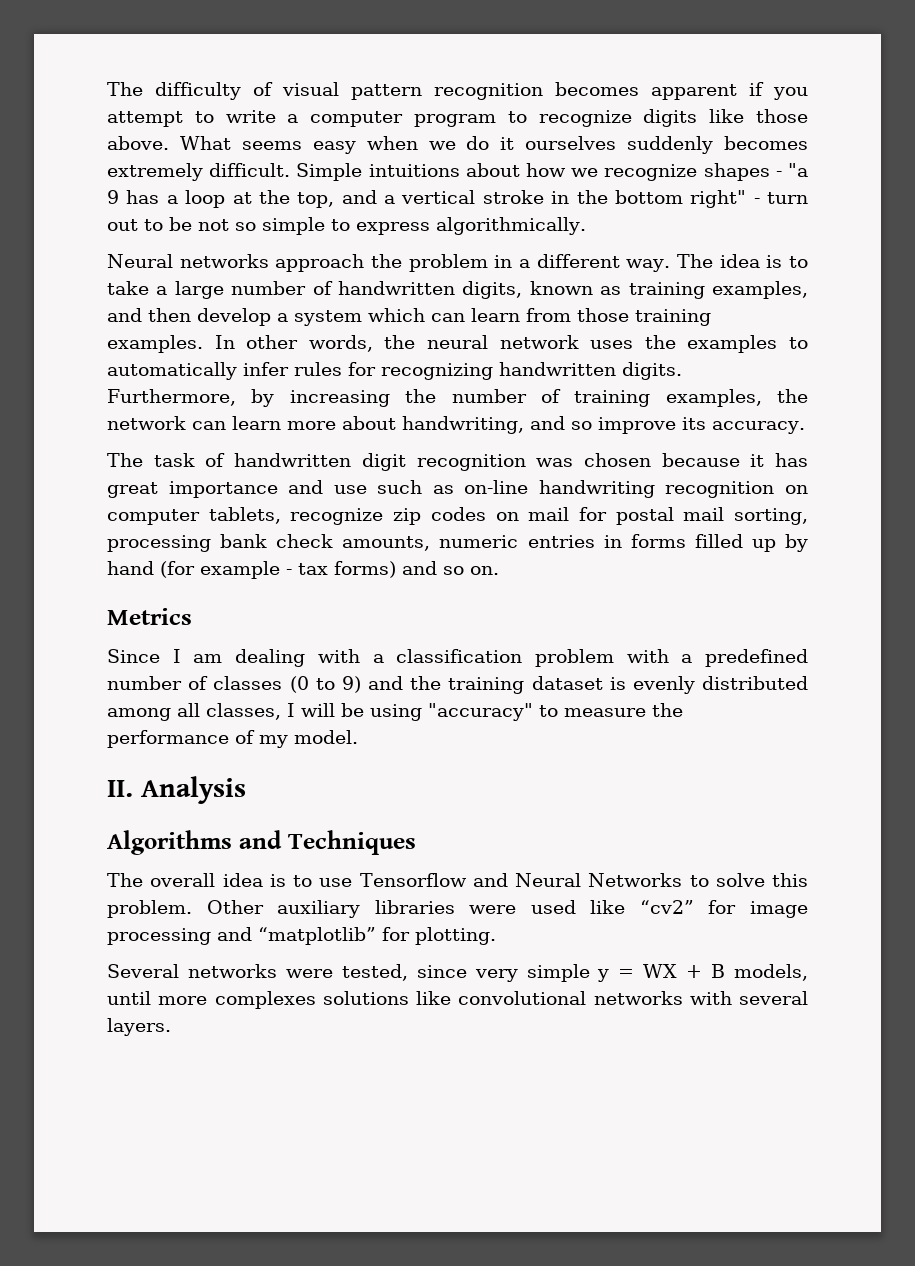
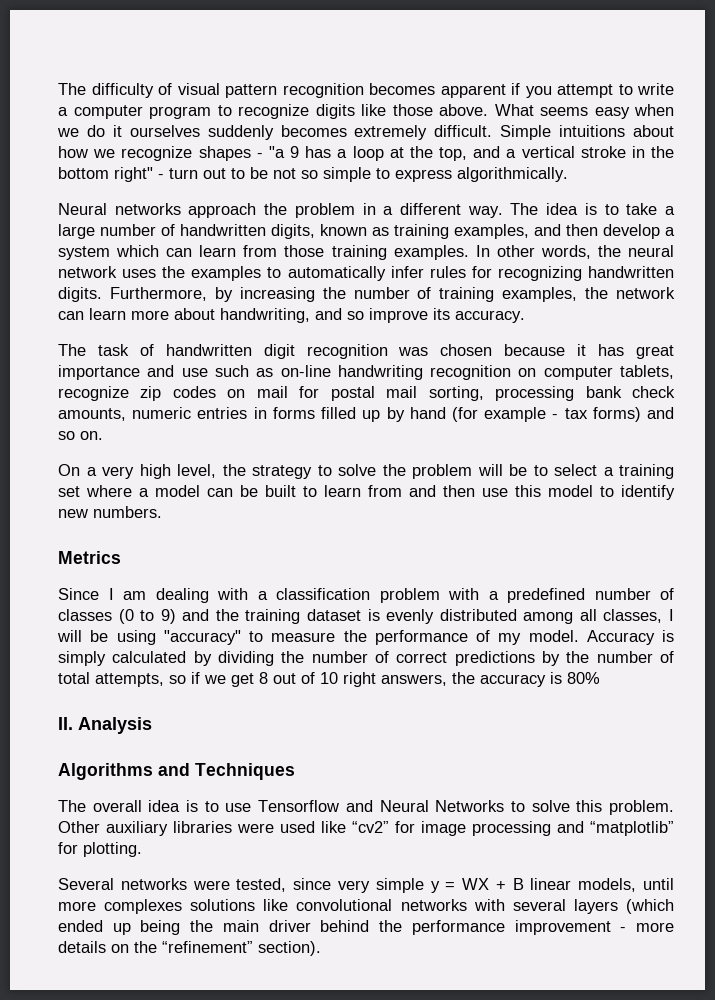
(499, 570) none -> [58,464,674,479] [58,485,675,500] [58,506,162,518] // On a very high level, the strategy to solve the problem will be to select a training set where a model can be built to learn from and then use this model to identify new numbers.
(358, 737) none -> [586,630,674,645] [58,651,674,666] [58,672,600,687] Accuracy is simply calculated by dividing the number of correct predictions by the number of total attempts, so if we get 8 out of 10 right answers, the accuracy is 80%
(726, 971) none -> [530,878,572,890] linear
[107,1018,171,1036] layers. -> [573,899,674,914] [58,920,674,935] [58,941,321,956] layers (which ended up being the main driver behind the performance improvement - more details on the “refinement” section).

